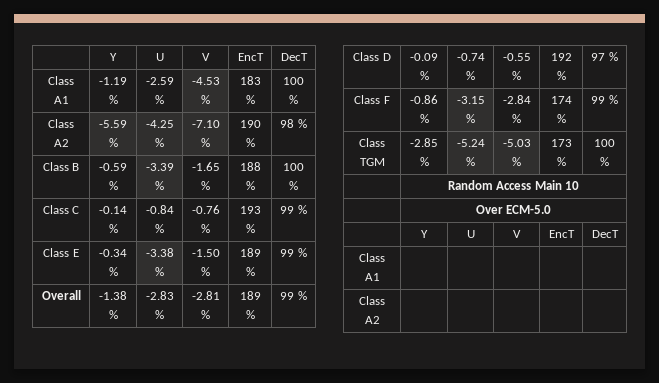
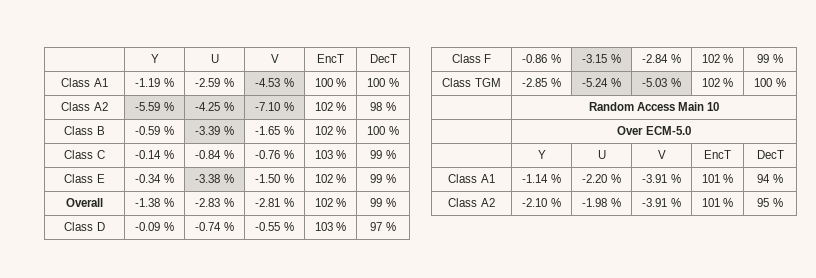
[239,76,261,85] 183 -> [314,78,333,87] 100
[239,120,261,128] 190 -> [314,102,333,111] 102
[239,162,261,171] 188 -> [314,126,333,135] 102
[239,206,261,214] 193 -> [314,150,333,159] 103
[239,248,261,257] 189 -> [314,174,333,183] 102
[239,291,261,300] 189 -> [314,198,333,207] 102
[550,53,572,61] 192 -> [314,222,333,231] 103
[550,96,572,104] 174 -> [701,54,720,63] 102
[550,139,572,147] 173 -> [701,78,720,87] 102
[359,296,385,305] [364,316,380,324] | | | | // Class A2 | | | | | -> [522,174,561,183] [582,174,621,183] [642,174,681,183] [701,174,734,183] [757,174,783,183] [448,198,495,207] [522,198,561,207] [582,198,621,207] [642,198,681,207] [701,198,734,207] [757,198,783,207] -1.14 % | -2.20 % | -3.91 % | 101 % | 94 % // Class A2 | -2.10 % | -1.98 % | -3.91 % | 101 % | 95 %

